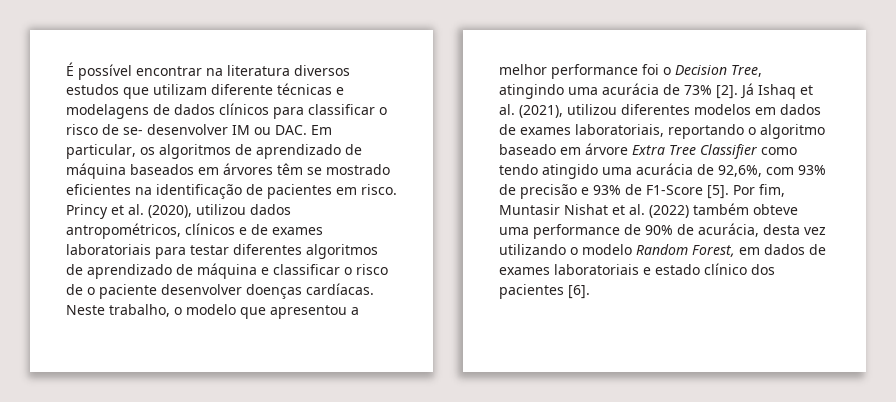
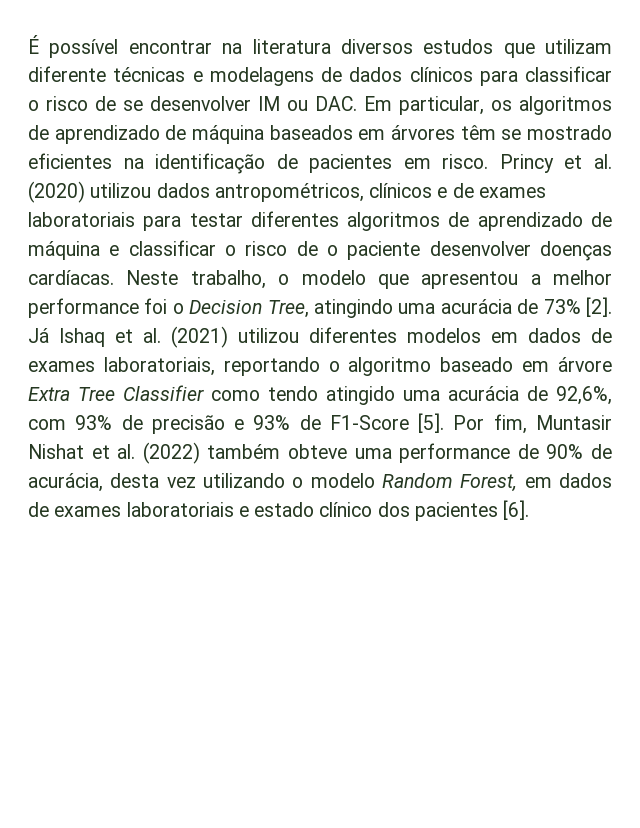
[123,127,143,135] se- -> [123,100,143,111] se
[148,205,192,218] (2020), -> [28,181,85,203] (2020)
[519,105,563,118] (2021), -> [171,326,228,348] (2021)

